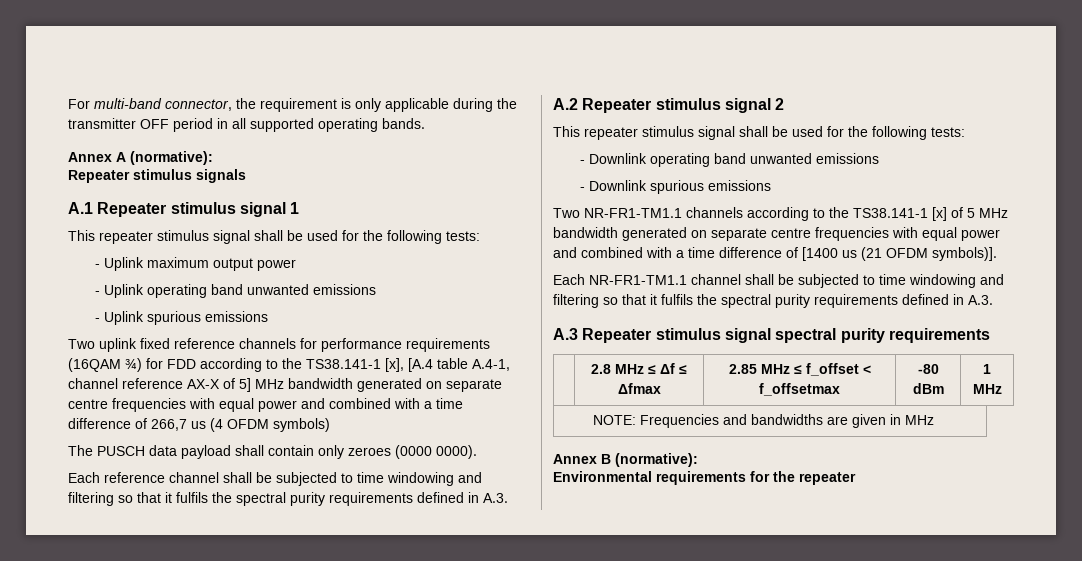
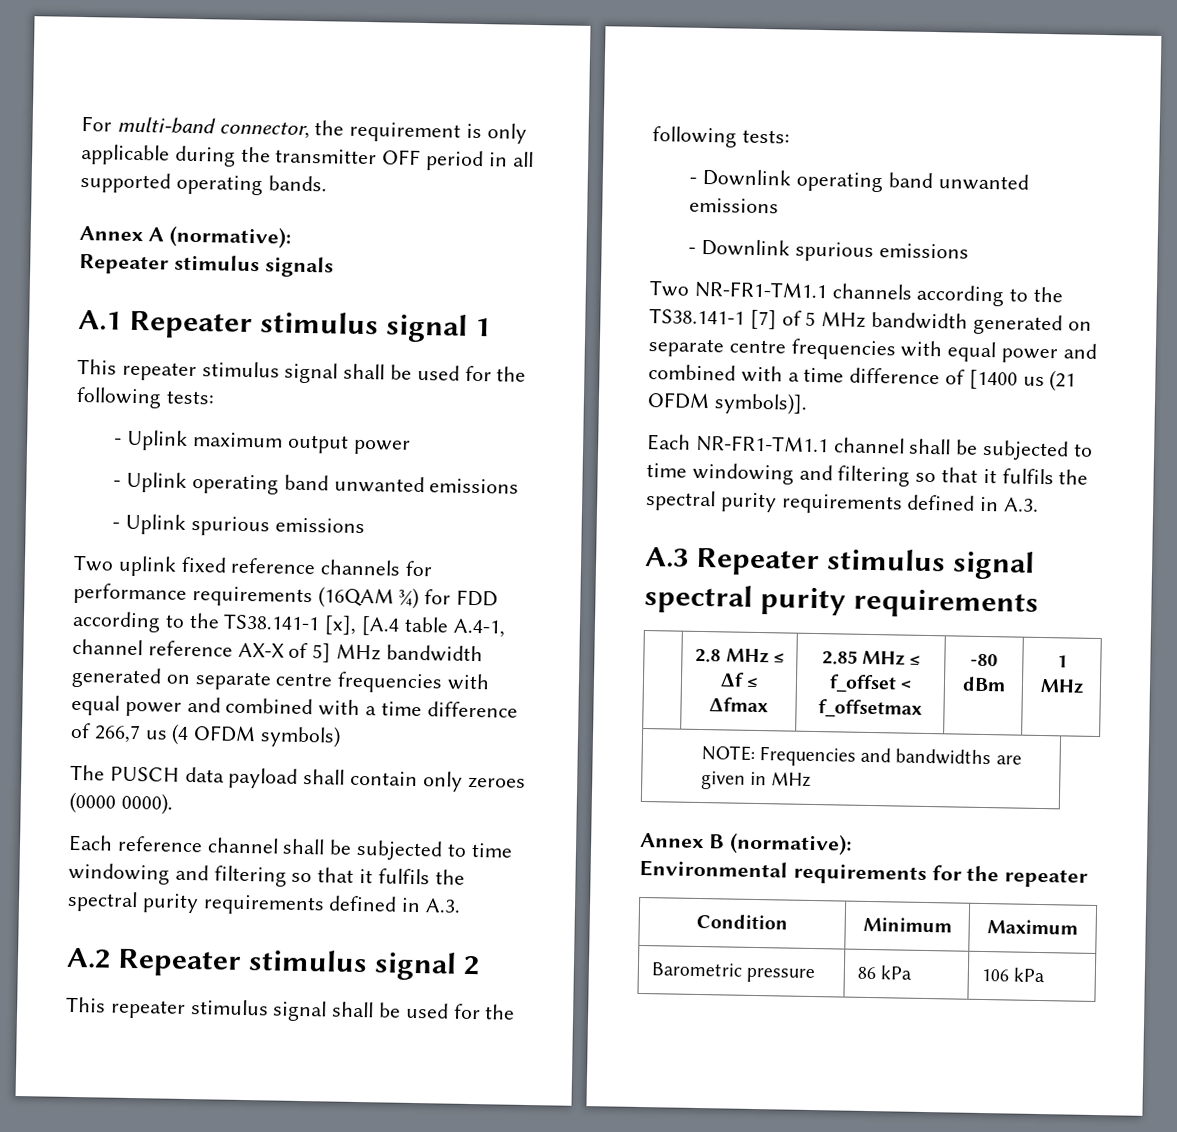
[932,207,947,221] [x] -> [749,309,777,330] [7]
(856, 478) none -> [696,913,788,930] [862,916,952,933] [987,919,1078,935] [650,962,816,984] [856,965,914,980] [980,967,1046,983] // Condition | Minimum | Maximum // Barometric pressure | 86 kPa | 106 kPa

